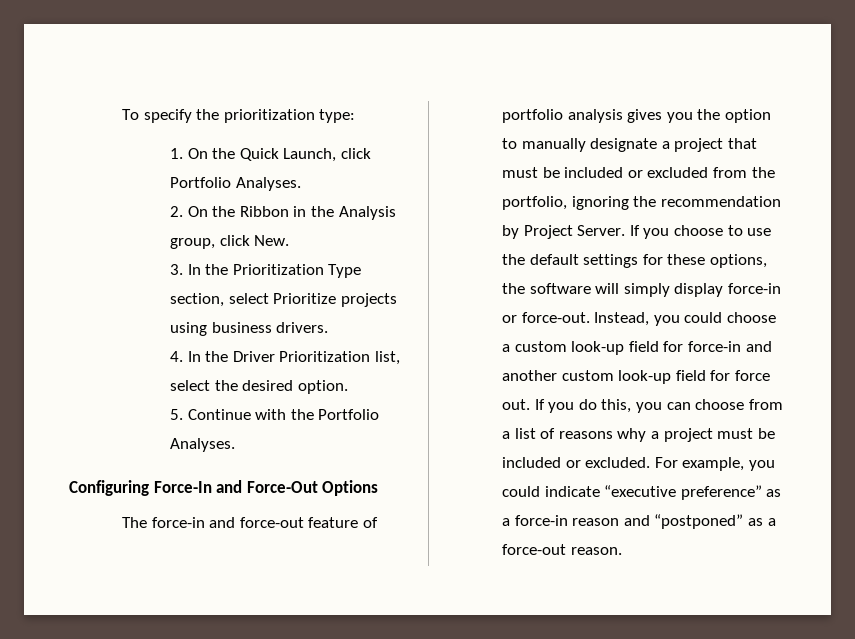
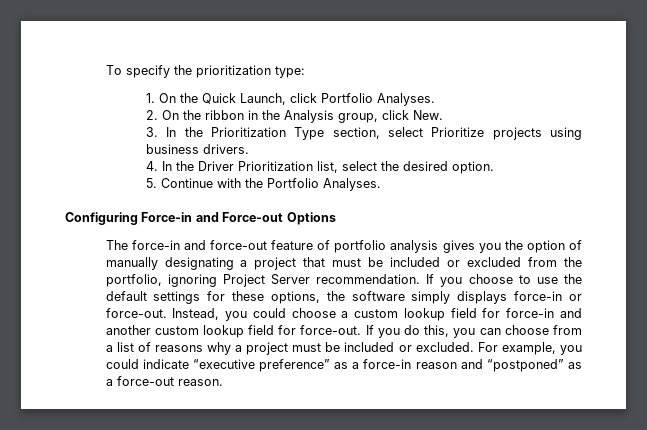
[239,206,289,217] Ribbon -> [205,110,245,120] ribbon
[153,480,318,493] Force-In and Force-Out -> [141,212,284,222] Force-in and Force-out
[502,138,658,152] to manually designate -> [568,240,582,250] [105,257,234,270] of manually designating
[633,196,781,207] [502,225,626,239] the recommendation by Project Server. -> [222,274,421,287] Project Server recommendation.
[595,283,724,297] will simply display -> [411,291,508,304] simply displays
[571,341,625,355] look-up -> [403,308,445,321] lookup
[618,370,771,384] [502,399,531,410] look-up field for force out. -> [202,325,362,338] lookup field for force-out.

